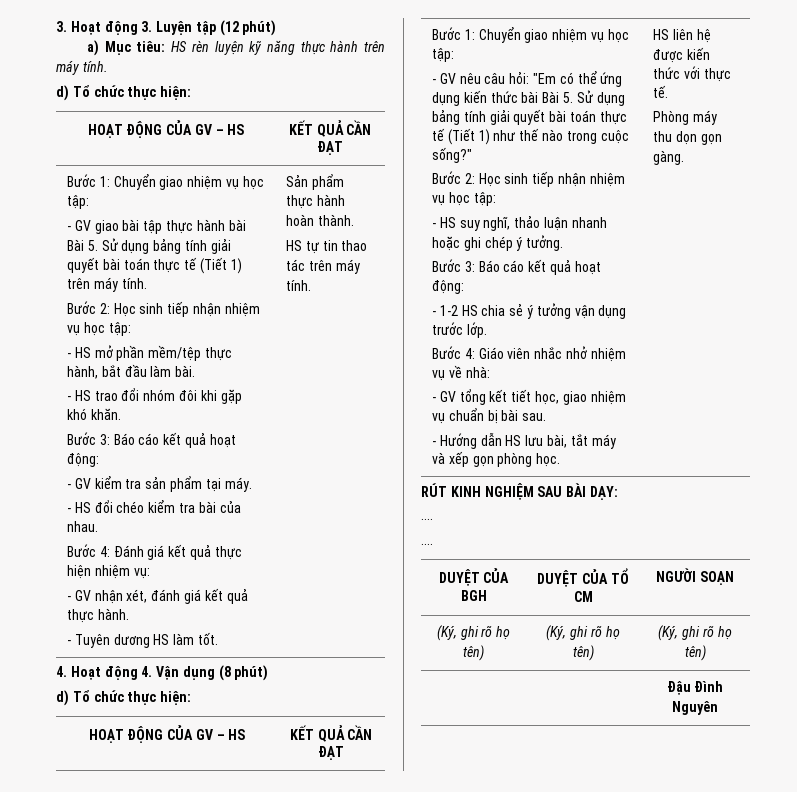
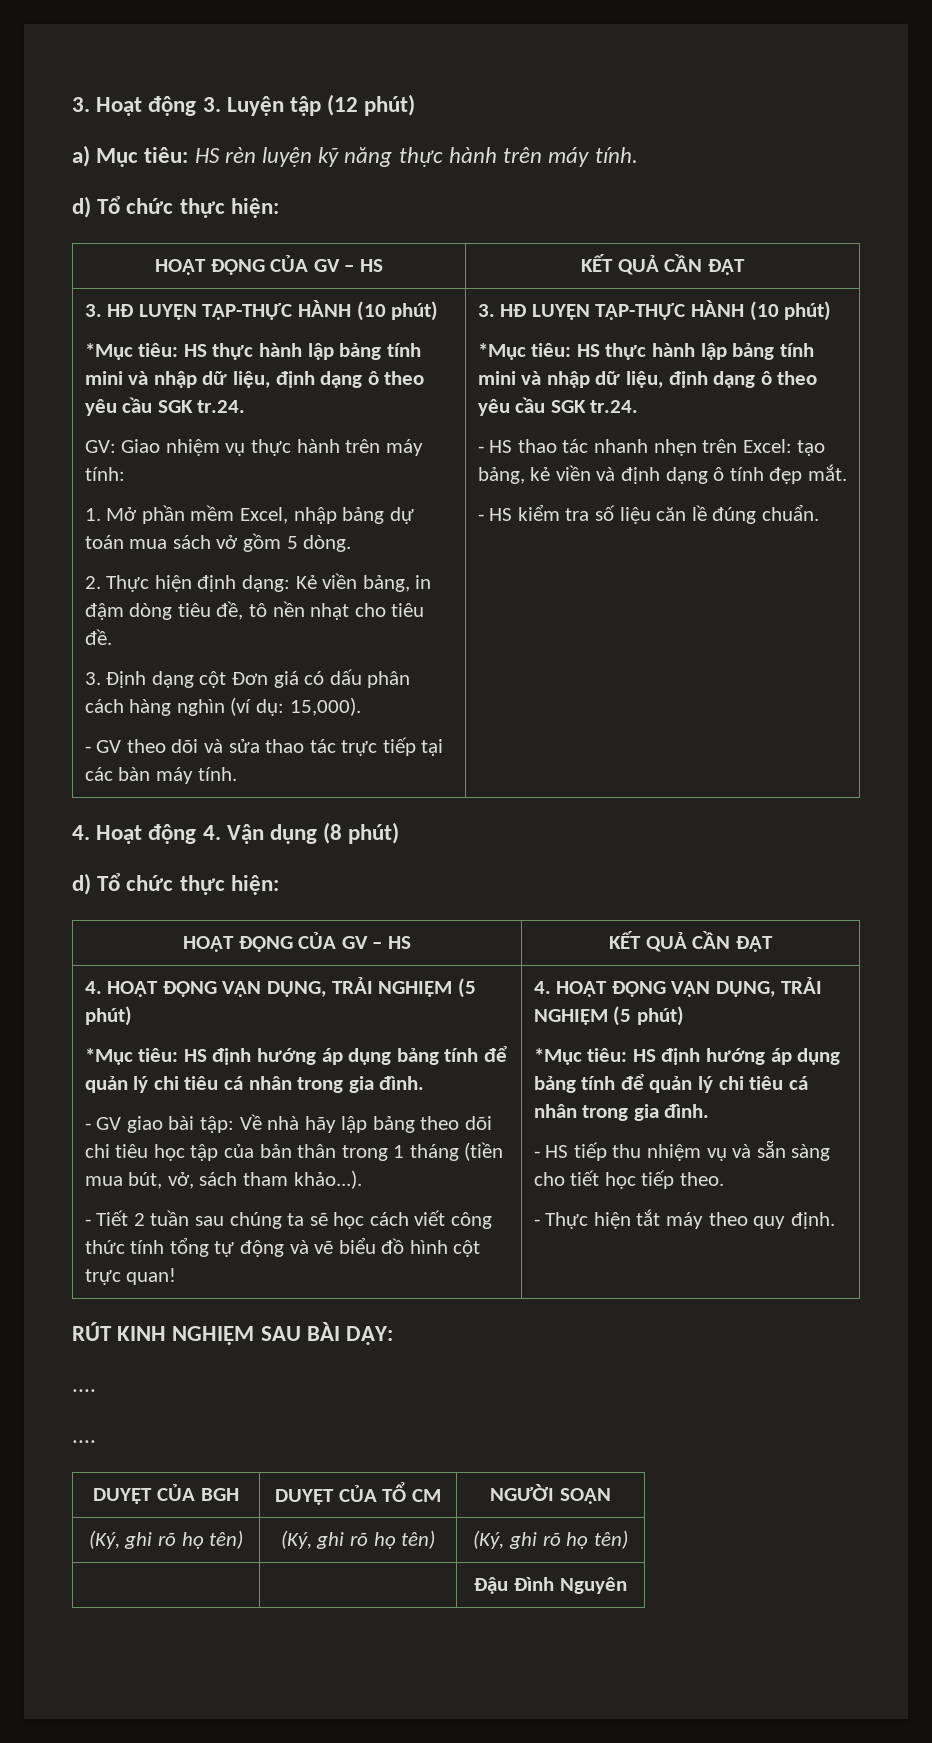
[67,174,264,190] [67,195,90,209] [67,219,246,234] [67,238,231,254] [67,257,242,274] [67,277,147,292] [67,301,260,317] [67,322,131,336] [67,345,233,361] [67,364,196,379] [67,388,242,404] [67,408,121,420] [67,432,236,448] [67,453,100,467] [67,476,252,492] [67,500,241,513] [67,521,99,532] [67,544,242,560] [67,565,150,579] [67,588,248,604] [67,608,129,623] [67,632,219,648] [286,174,344,190] [286,194,345,209] [286,214,354,226] [286,240,368,254] [286,259,360,274] [286,280,312,291] Bước 1: Chuyển giao nhiệm vụ học tập: // - GV giao bài tập thực hành bài Bài 5. Sử dụng bảng tính giải quyết bài toán thực tế (Tiết 1) trên máy tính. // Bước 2: Học sinh tiếp nhận nhiệm vụ học tập: // - HS mở phần mềm/tệp thực hành, bắt đầu làm bài. // - HS trao đổi nhóm đôi khi gặp khó khăn. // Bước 3: Báo cáo kết quả hoạt động: // - GV kiểm tra sản phẩm tại máy. // - HS đổi chéo kiểm tra bài của nhau. // Bước 4: Đánh giá kết quả thực hiện nhiệm vụ: // - GV nhận xét, đánh giá kết quả thực hành. // - Tuyên dương HS làm tốt. | Sản phẩm thực hành hoàn thành. // HS tự tin thao tác trên máy tính. -> [84,300,439,321] [84,343,421,360] [84,371,425,388] [84,397,246,416] [84,439,423,456] [84,467,125,481] [84,505,414,524] [84,533,352,552] [84,573,432,592] [84,601,425,620] [84,629,112,645] [84,669,411,688] [84,697,361,716] [84,737,444,756] [84,767,238,784] [477,300,832,321] [477,343,814,360] [477,371,818,388] [477,397,639,416] [477,439,826,456] [477,464,847,484] [477,504,819,524] 3. HĐ LUYỆN TẬP-THỰC HÀNH (10 phút) // *Mục tiêu: HS thực hành lập bảng tính mini và nhập dữ liệu, định dạng ô theo yêu cầu SGK tr.24. // GV: Giao nhiệm vụ thực hành trên máy tính: // 1. Mở phần mềm Excel, nhập bảng dự toán mua sách vở gồm 5 dòng. // 2. Thực hiện định dạng: Kẻ viền bảng, in đậm dòng tiêu đề, tô nền nhạt cho tiêu đề. // 3. Định dạng cột Đơn giá có dấu phân cách hàng nghìn (ví dụ: 15,000). // - GV theo dõi và sửa thao tác trực tiếp tại các bàn máy tính. | 3. HĐ LUYỆN TẬP-THỰC HÀNH (10 phút) // *Mục tiêu: HS thực hành lập bảng tính mini và nhập dữ liệu, định dạng ô theo yêu cầu SGK tr.24. // - HS thao tác nhanh nhẹn trên Excel: tạo bảng, kẻ viền và định dạng ô tính đẹp mắt. // - HS kiểm tra số liệu căn lề đúng chuẩn.
[432,27,629,43] [432,48,455,62] [432,71,623,87] [432,90,625,106] [432,109,627,125] [432,128,629,145] [432,147,473,163] [432,171,625,187] [432,192,496,206] [432,216,607,231] [432,235,564,251] [432,259,601,275] [432,280,465,294] [432,303,627,319] [432,322,487,338] [432,346,626,362] [432,365,490,381] [432,389,626,405] [432,408,547,424] [432,432,616,449] [432,451,561,467] [653,29,711,43] [653,47,710,63] [653,66,731,82] [653,85,669,98] [653,110,717,125] [653,131,722,145] [653,150,685,165] Bước 1: Chuyển giao nhiệm vụ học tập: // - GV nêu câu hỏi: "Em có thể ứng dụng kiến thức bài Bài 5. Sử dụng bảng tính giải quyết bài toán thực tế (Tiết 1) như thế nào trong cuộc sống?" // Bước 2: Học sinh tiếp nhận nhiệm vụ học tập: // - HS suy nghĩ, thảo luận nhanh hoặc ghi chép ý tưởng. // Bước 3: Báo cáo kết quả hoạt động: // - 1-2 HS chia sẻ ý tưởng vận dụng trước lớp. // Bước 4: Giáo viên nhắc nhở nhiệm vụ về nhà: // - GV tổng kết tiết học, giao nhiệm vụ chuẩn bị bài sau. // - Hướng dẫn HS lưu bài, tắt máy và xếp gọn phòng học. | HS liên hệ được kiến thức với thực tế. // Phòng máy thu dọn gọn gàng. -> [84,977,476,998] [84,1006,132,1026] [84,1046,507,1065] [84,1076,425,1093] [84,1114,492,1133] [84,1142,504,1161] [84,1170,362,1189] [84,1210,492,1229] [84,1237,481,1257] [84,1268,177,1285] [533,977,822,997] [533,1006,684,1026] [533,1048,841,1065] [533,1074,808,1093] [533,1104,710,1121] [533,1140,831,1161] [533,1170,724,1189] [533,1209,835,1229] 4. HOẠT ĐỘNG VẬN DỤNG, TRẢI NGHIỆM (5 phút) // *Mục tiêu: HS định hướng áp dụng bảng tính để quản lý chi tiêu cá nhân trong gia đình. // - GV giao bài tập: Về nhà hãy lập bảng theo dõi chi tiêu học tập của bản thân trong 1 tháng (tiền mua bút, vở, sách tham khảo...). // - Tiết 2 tuần sau chúng ta sẽ học cách viết công thức tính tổng tự động và vẽ biểu đồ hình cột trực quan! | 4. HOẠT ĐỘNG VẬN DỤNG, TRẢI NGHIỆM (5 phút) // *Mục tiêu: HS định hướng áp dụng bảng tính để quản lý chi tiêu cá nhân trong gia đình. // - HS tiếp thu nhiệm vụ và sẵn sàng cho tiết học tiếp theo. // - Thực hiện tắt máy theo quy định.

